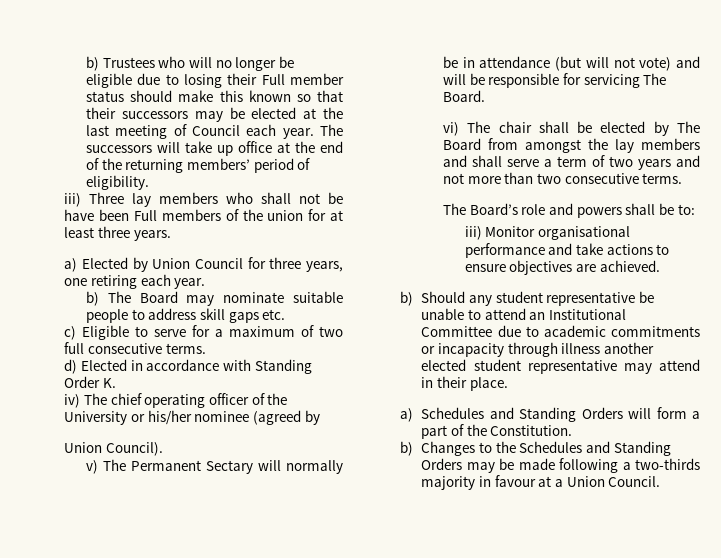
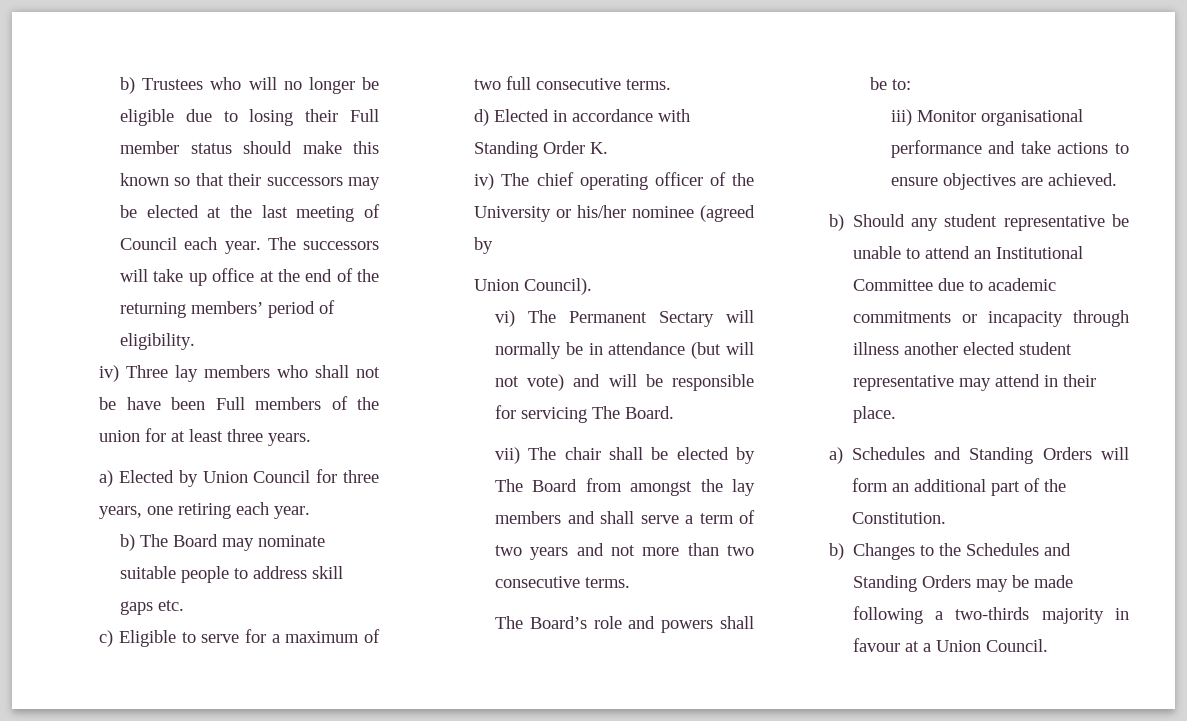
[64,193,82,207] iii) -> [99,365,120,382] iv)
[86,460,99,474] v) -> [495,310,516,327] vi)
[443,122,460,136] vi) -> [495,447,521,464] vii)
[692,411,700,419] a -> [891,479,986,492] an additional

